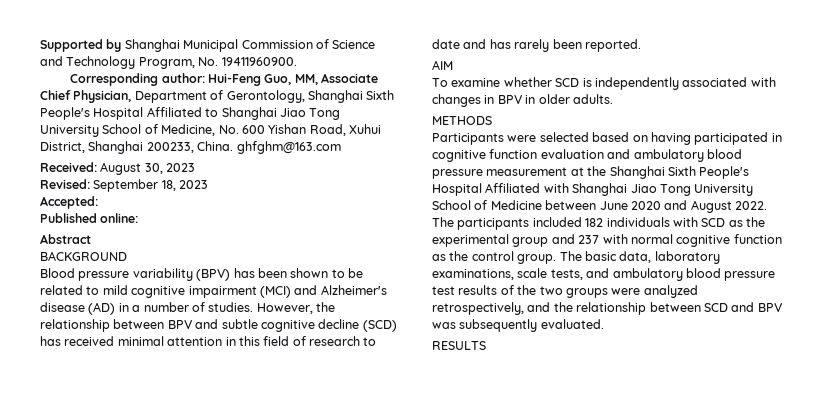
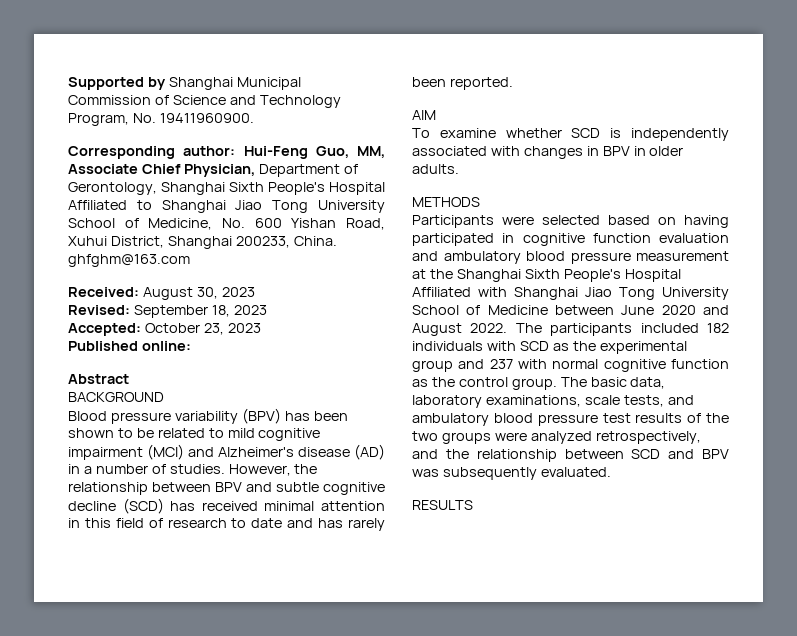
(98, 202) none -> [144,323,261,335] October 23, 2023

